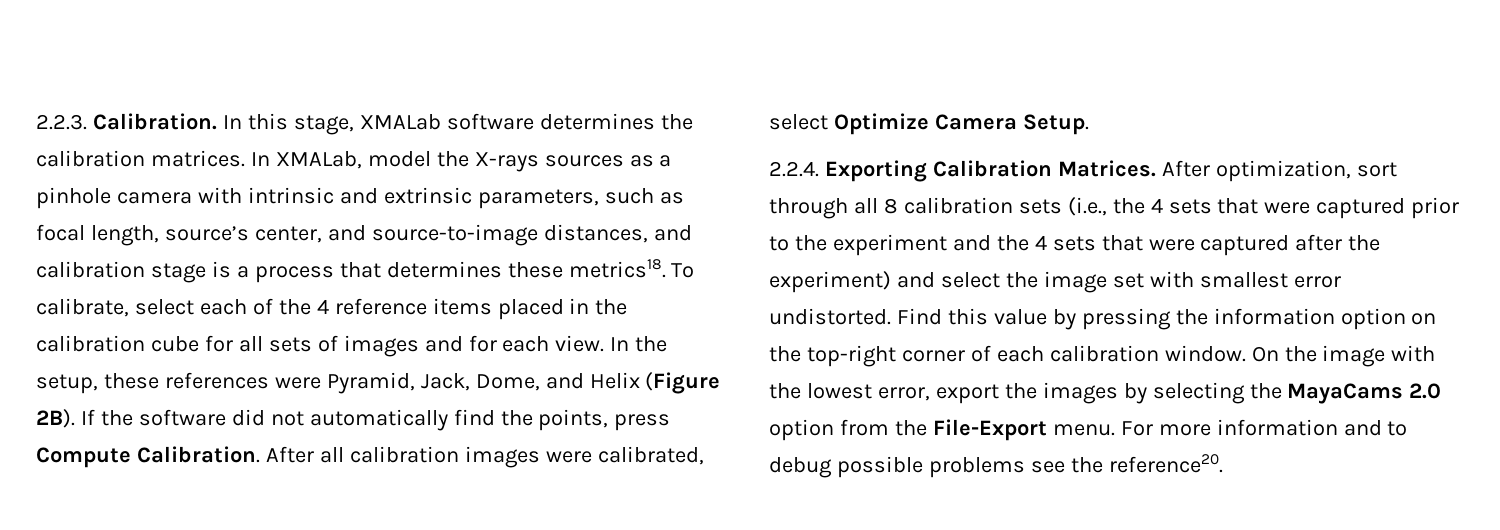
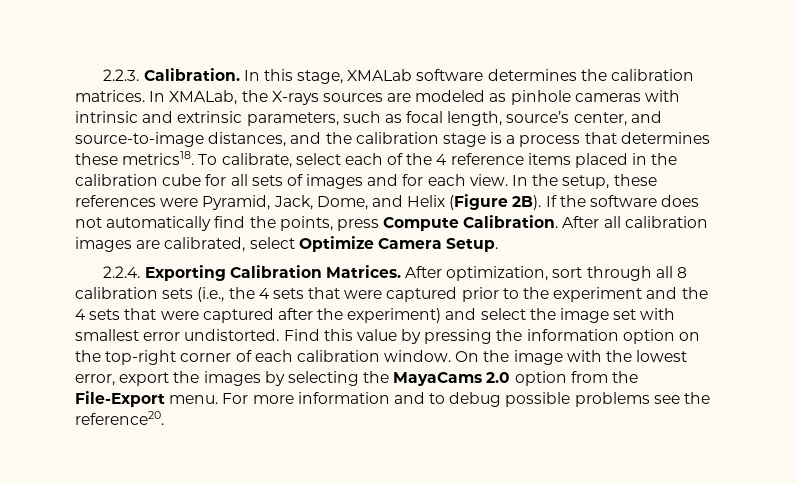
[367,151,431,167] model -> (238, 97) none
[629,155,672,167] [36,187,192,209] as a pinhole camera -> [387,90,641,105] are modeled as pinhole cameras
(692, 233) none -> [325,132,352,144] the
[231,409,265,426] did -> [661,195,700,207] does
[545,451,592,463] were -> [136,240,161,249] are

